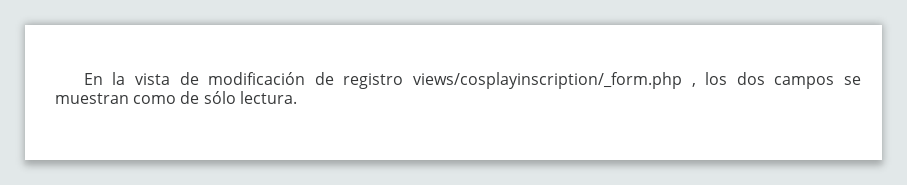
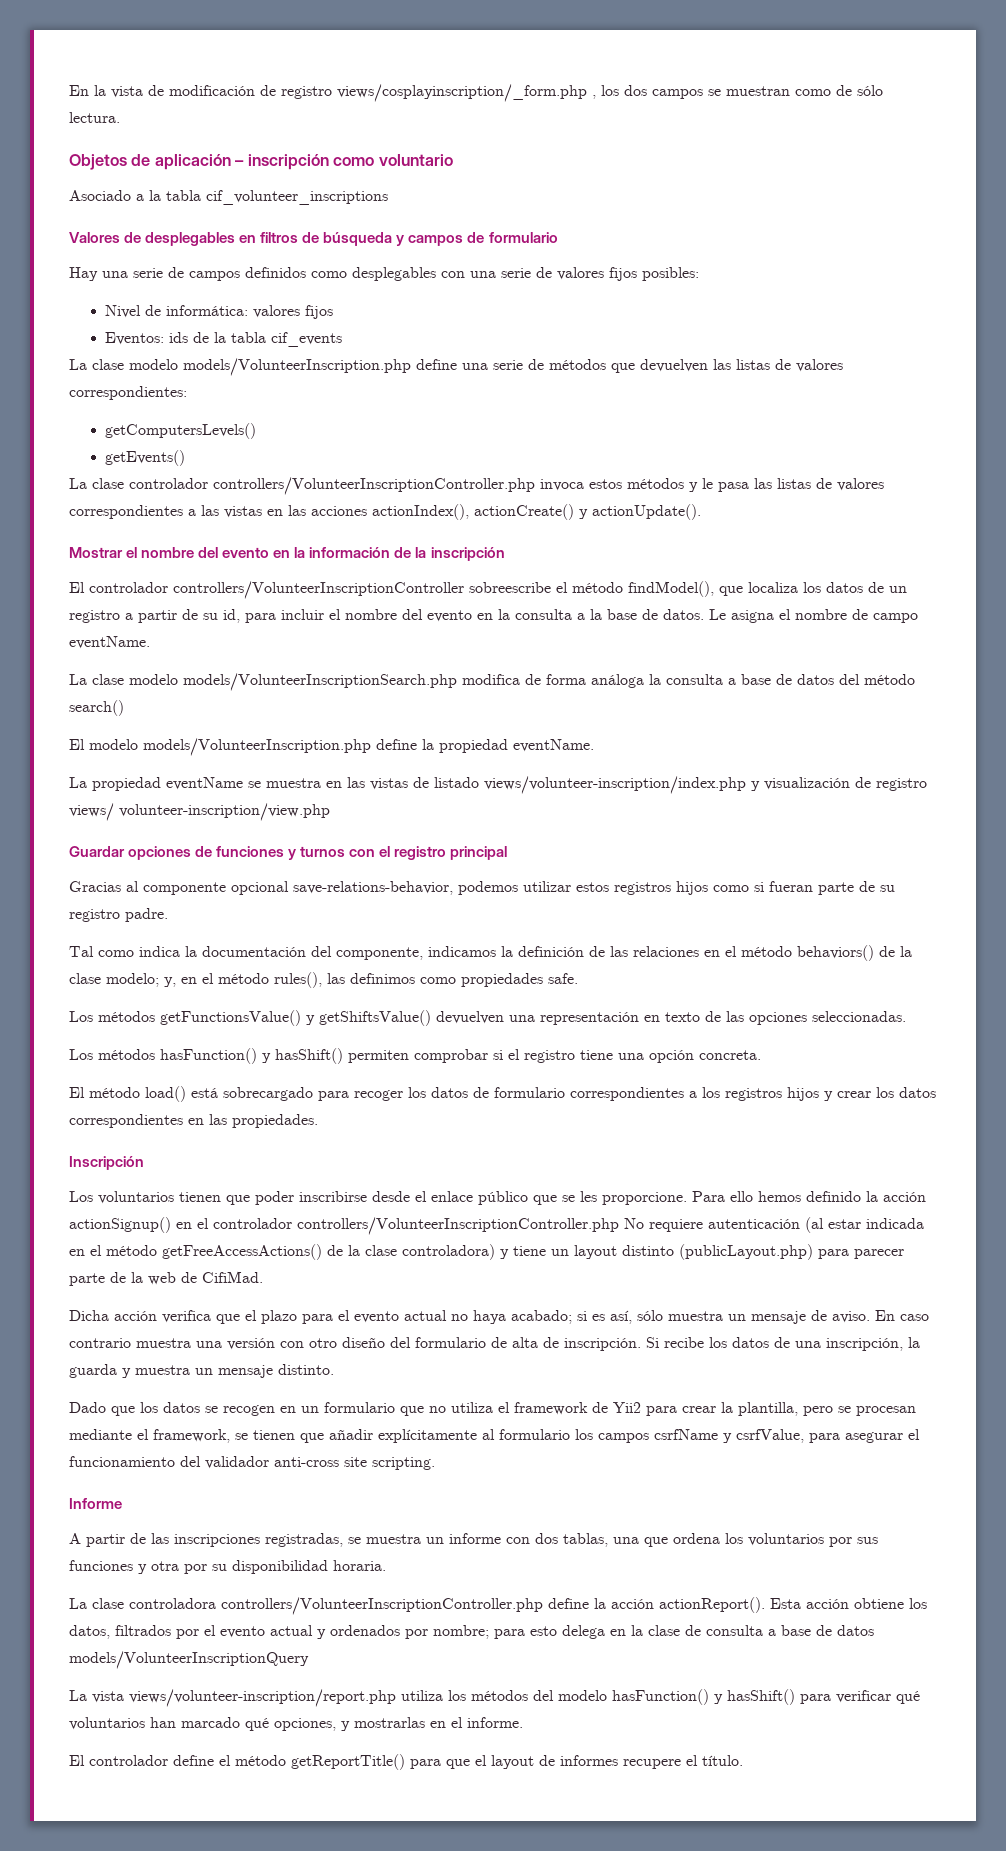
(297, 97) none -> [69,154,453,170] [69,190,388,205] [69,232,558,246] [69,267,699,281] [105,305,334,319] [105,332,343,347] [69,358,843,376] [69,386,187,400] [105,423,257,439] [105,450,186,466] [69,477,884,495] [69,504,701,520] [69,547,505,561] [69,581,907,599] [69,609,918,623] [69,636,150,649] [69,673,915,691] [69,700,124,716] [69,738,594,756] [69,776,927,794] [69,803,330,821] [69,846,508,860] [69,881,895,895] [69,908,168,922] [69,945,912,961] [69,972,578,988] [69,1010,906,1026] [69,1048,761,1064] [69,1086,936,1102] [69,1114,318,1128] [69,1156,144,1170] [69,1191,926,1205] [69,1217,924,1235] [69,1244,904,1260] [69,1271,263,1286] [69,1310,929,1324] [69,1337,920,1351] [69,1364,334,1378] [69,1402,916,1416] [69,1429,920,1443] [69,1456,435,1470] [69,1498,122,1509] [69,1533,878,1547] [69,1560,386,1574] [69,1597,927,1615] [69,1625,874,1639] [69,1651,309,1669] [69,1689,920,1707] [69,1717,523,1731] [69,1754,743,1770] // Objetos de aplicación – inscripción como voluntario // Asociado a la tabla cif_volunteer_inscriptions // Valores de desplegables en filtros de búsqueda y campos de formulario // Hay una serie de campos definidos como desplegables con una serie de valores fijos posibles: // Nivel de informática: valores fijos // Eventos: ids de la tabla cif_events // La clase modelo models/VolunteerInscription.php define una serie de métodos que devuelven las listas de valores correspondientes: // getComputersLevels() // getEvents() // La clase controlador controllers/VolunteerInscriptionController.php invoca estos métodos y le pasa las listas de valores correspondientes a las vistas en las acciones actionIndex(), actionCreate() y actionUpdate(). // Mostrar el nombre del evento en la información de la inscripción // El controlador controllers/VolunteerInscriptionController sobreescribe el método findModel(), que localiza los datos de un registro a partir de su id, para incluir el nombre del evento en la consulta a la base de datos. Le asigna el nombre de campo eventName. // La clase modelo models/VolunteerInscriptionSearch.php modifica de forma análoga la consulta a base de datos del método search() // El modelo models/VolunteerInscription.php define la propiedad eventName. // La propiedad eventName se muestra en las vistas de listado views/volunteer-inscription/index.php y visualización de registro views/ volunteer-inscription/view.php // Guardar opciones de funciones y turnos con el registro principal // Gracias al componente opcional save-relations-behavior, podemos utilizar estos registros hijos como si fueran parte de su registro padre. // Tal como indica la documentación del componente, indicamos la definición de las relaciones en el método behaviors() de la clase modelo; y, en el método rules(), las definimos como propiedades safe. // Los métodos getFunctionsValue() y getShiftsValue() devuelven una representación en texto de las opciones seleccionadas. // Los métodos hasFunction() y hasShift() permiten comprobar si el registro tiene una opción concreta. // El método load() está sobrecargado para recoger los datos de formulario correspondientes a los registros hijos y crear los datos correspondientes en las propiedades. // Inscripción // Los voluntarios tienen que poder inscribirse desde el enlace público que se les proporcione. Para ello hemos definido la acción actionSignup() en el controlador controllers/VolunteerInscriptionController.php No requiere autenticación (al estar indicada en el método getFreeAccessActions() de la clase controladora) y tiene un layout distinto (publicLayout.php) para parecer parte de la web de CifiMad. // Dicha acción verifica que el plazo para el evento actual no haya acabado; si es así, sólo muestra un mensaje de aviso. En caso contrario muestra una versión con otro diseño del formulario de alta de inscripción. Si recibe los datos de una inscripción, la guarda y muestra un mensaje distinto. // Dado que los datos se recogen en un formulario que no utiliza el framework de Yii2 para crear la plantilla, pero se procesan mediante el framework, se tienen que añadir explícitamente al formulario los campos csrfName y csrfValue, para asegurar el funcionamiento del validador anti-cross site scripting. // Informe // A partir de las inscripciones registradas, se muestra un informe con dos tablas, una que ordena los voluntarios por sus funciones y otra por su disponibilidad horaria. // La clase controladora controllers/VolunteerInscriptionController.php define la acción actionReport(). Esta acción obtiene los datos, filtrados por el evento actual y ordenados por nombre; para esto delega en la clase de consulta a base de datos models/VolunteerInscriptionQuery // La vista views/volunteer-inscription/report.php utiliza los métodos del modelo hasFunction() y hasShift() para verificar qué voluntarios han marcado qué opciones, y mostrarlas en el informe. // El controlador define el método getReportTitle() para que el layout de informes recupere el título.

